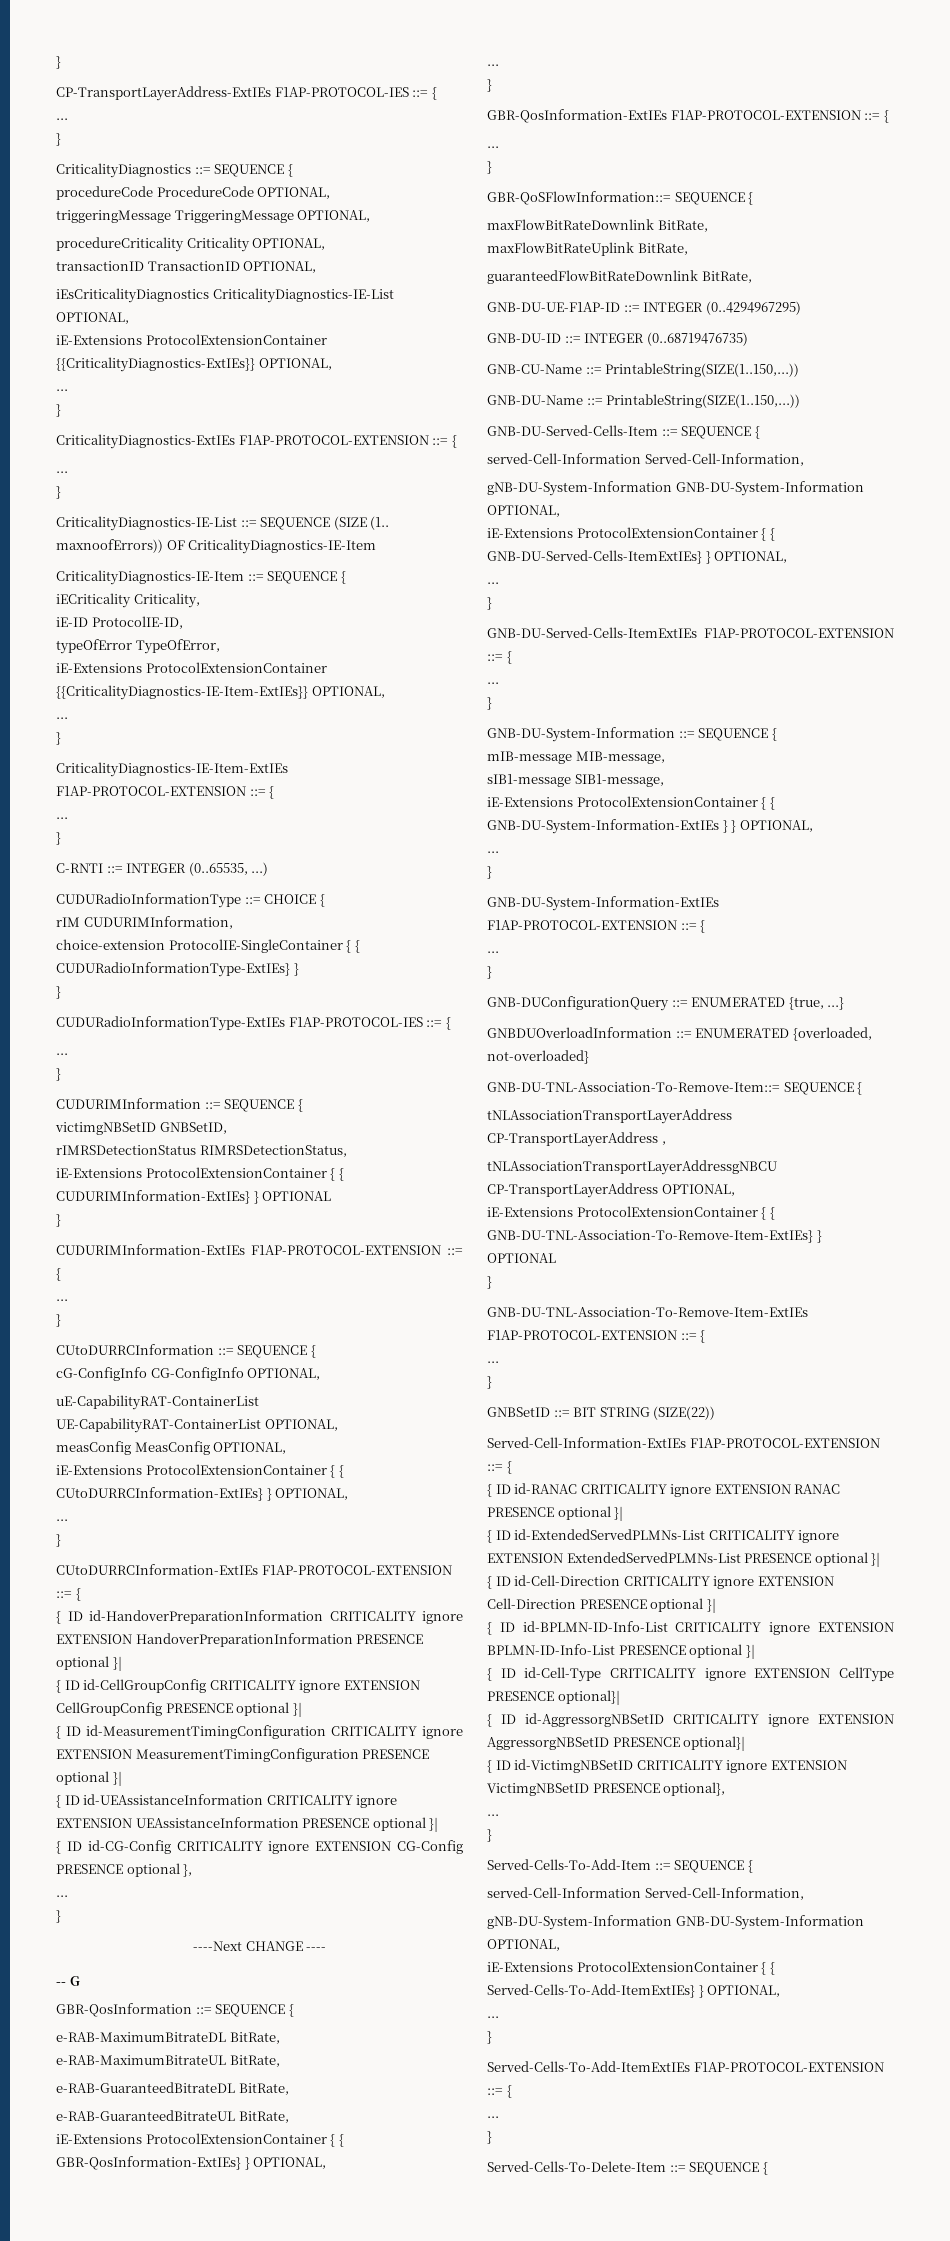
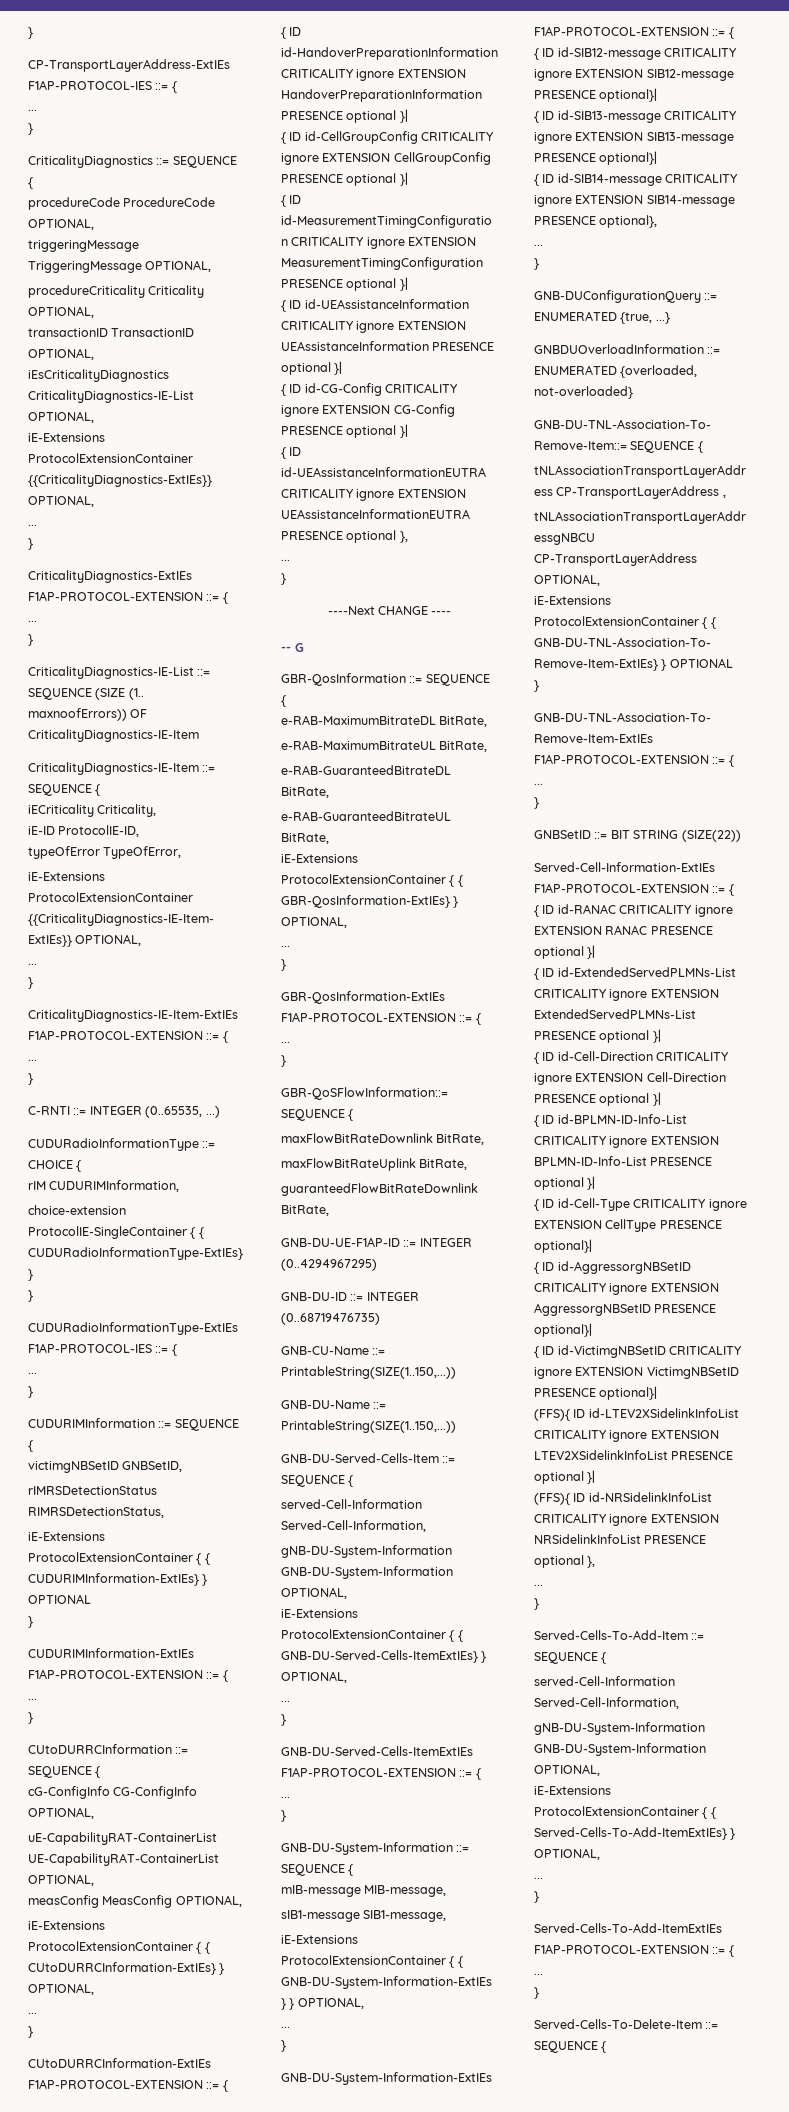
(180, 1870) none -> [399,424,408,438] [281,447,302,459] [281,467,486,477] [281,488,466,501] [281,509,470,519] [281,530,397,543] }| // { ID id-UEAssistanceInformationEUTRA CRITICALITY ignore EXTENSION UEAssistanceInformationEUTRA PRESENCE optional
(706, 926) none -> [534,47,738,60] [534,69,734,81] [534,88,658,102] [534,110,738,123] [534,132,734,144] [534,151,658,165] [534,173,739,186] [534,195,735,207] [534,215,658,228] // { ID id-SIB12-message CRITICALITY ignore EXTENSION SIB12-message PRESENCE optional}| // { ID id-SIB13-message CRITICALITY ignore EXTENSION SIB13-message PRESENCE optional}| // { ID id-SIB14-message CRITICALITY ignore EXTENSION SIB14-message PRESENCE optional},
[663,1782,726,1796] optional}, -> [599,1386,658,1400] [534,1408,739,1421] [534,1429,719,1442] [534,1450,734,1460] [534,1470,596,1484] [534,1492,712,1505] [534,1513,719,1526] [534,1534,707,1544] [534,1555,596,1568] optional}| // (FFS){ ID id-LTEV2XSidelinkInfoList CRITICALITY ignore EXTENSION LTEV2XSidelinkInfoList PRESENCE optional }| // (FFS){ ID id-NRSidelinkInfoList CRITICALITY ignore EXTENSION NRSidelinkInfoList PRESENCE optional },

